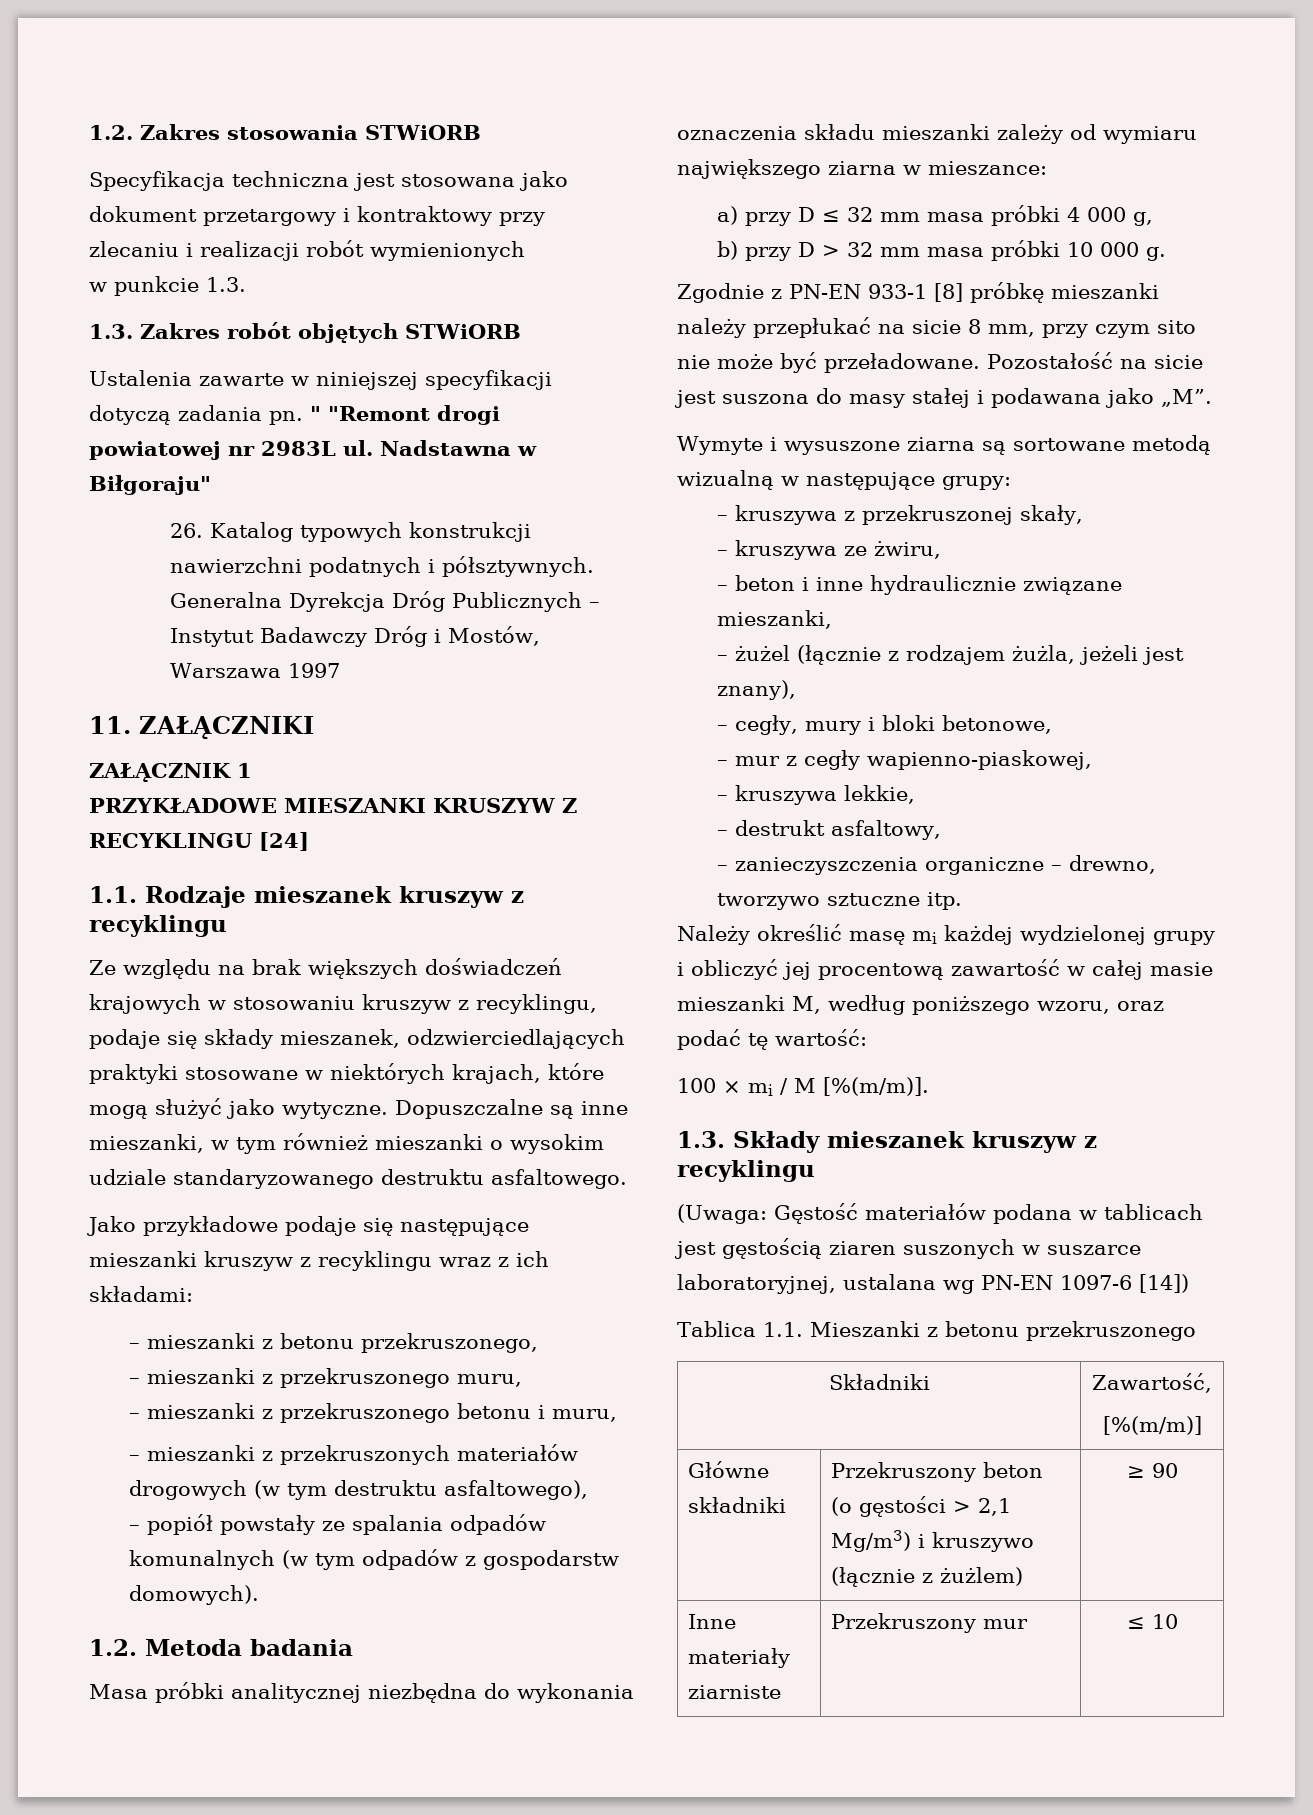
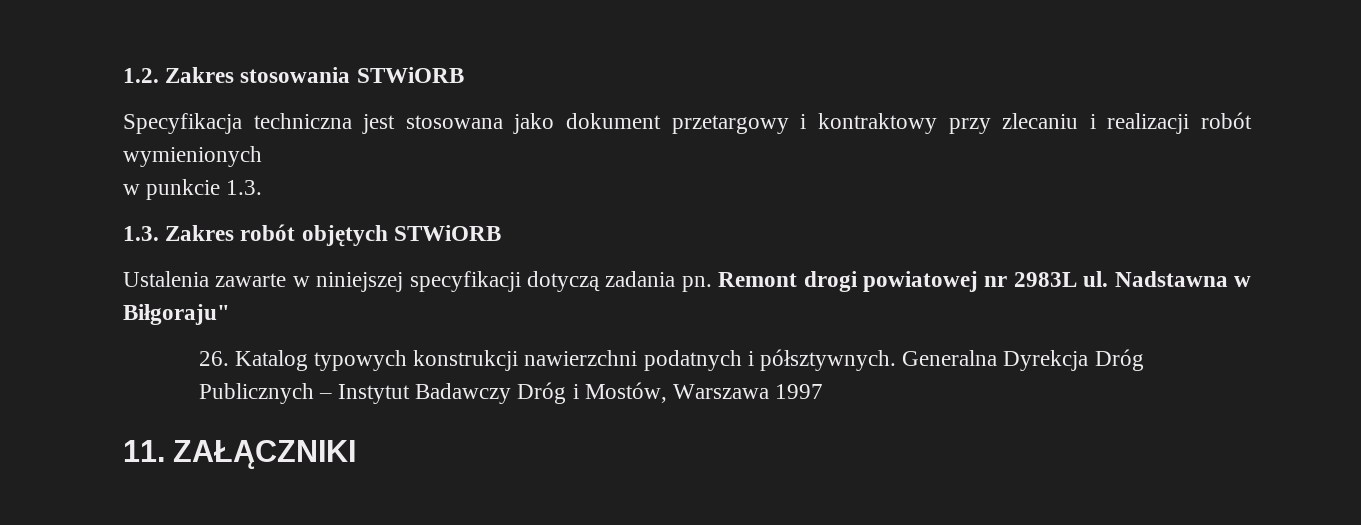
[310,406,430,421] " "Remont -> [718,272,798,287] Remont
[89,763,252,782] [89,798,577,813] [89,832,309,851] [89,886,524,908] [89,915,227,937] [89,958,562,979] [89,994,597,1014] [89,1029,625,1049] [89,1063,604,1084] [89,1098,628,1119] [89,1133,604,1154] [89,1169,627,1189] [87,1216,529,1236] [89,1251,549,1271] [89,1286,193,1302] [129,1333,539,1353] [129,1368,523,1388] [129,1403,618,1423] [129,1444,579,1465] [129,1480,589,1500] [129,1514,547,1535] [129,1549,620,1570] [129,1585,260,1605] [89,1639,353,1656] [89,1682,634,1703] [677,124,1197,144] [677,159,1047,179] [717,205,1154,226] [717,240,1167,261] [677,282,1159,303] [677,317,1196,338] [677,352,1203,373] [674,388,1212,408] [677,435,1211,455] [677,470,1011,490] [717,505,1084,525] [717,540,942,560] [717,575,1123,595] [717,610,833,629] [717,645,1185,665] [717,680,797,700] [717,715,1053,735] [717,750,1093,770] [717,785,916,805] [717,820,942,840] [717,855,1157,875] [717,892,963,910] [677,924,1215,945] [677,959,1213,980] [677,995,1164,1015] [677,1029,867,1050] [677,1077,929,1096] [677,1131,1097,1153] [677,1160,815,1182] [677,1203,1203,1224] [674,1238,1141,1259] [677,1274,1189,1294] [677,1321,1196,1341] [828,1374,930,1390] [1092,1373,1212,1393] [1102,1416,1202,1435] [687,1461,769,1478] [687,1497,786,1513] [830,1462,1043,1482] [830,1496,1011,1517] [830,1530,1034,1552] [830,1567,1023,1587] [1126,1463,1178,1478] [687,1614,736,1629] [687,1648,790,1668] [687,1685,781,1699] [830,1613,1028,1633] [1126,1614,1178,1629] // ZAŁĄCZNIK 1 // PRZYKŁADOWE MIESZANKI KRUSZYW Z RECYKLINGU [24] // 1.1. Rodzaje mieszanek kruszyw z recyklingu // Ze względu na brak większych doświadczeń krajowych w stosowaniu kruszyw z recyklingu, podaje się składy mieszanek, odzwierciedlających praktyki stosowane w niektórych krajach, które mogą służyć jako wytyczne. Dopuszczalne są inne mieszanki, w tym również mieszanki o wysokim udziale standaryzowanego destruktu asfaltowego. // Jako przykładowe podaje się następujące mieszanki kruszyw z recyklingu wraz z ich składami: // – mieszanki z betonu przekruszonego, // – mieszanki z przekruszonego muru, // – mieszanki z przekruszonego betonu i muru, // – mieszanki z przekruszonych materiałów drogowych (w tym destruktu asfaltowego), // – popiół powstały ze spalania odpadów komunalnych (w tym odpadów z gospodarstw domowych). // 1.2. Metoda badania // Masa próbki analitycznej niezbędna do wykonania oznaczenia składu mieszanki zależy od wymiaru największego ziarna w mieszance: // a) przy D ≤ 32 mm masa próbki 4 000 g, // b) przy D > 32 mm masa próbki 10 000 g. // Zgodnie z PN-EN 933-1 [8] próbkę mieszanki należy przepłukać na sicie 8 mm, przy czym sito nie może być przeładowane. Pozostałość na sicie jest suszona do masy stałej i podawana jako „M”. // Wymyte i wysuszone ziarna są sortowane metodą wizualną w następujące grupy: // – kruszywa z przekruszonej skały, // – kruszywa ze żwiru, // – beton i inne hydraulicznie związane mieszanki, // – żużel (łącznie z rodzajem żużla, jeżeli jest znany), // – cegły, mury i bloki betonowe, // – mur z cegły wapienno-piaskowej, // – kruszywa lekkie, // – destrukt asfaltowy, // – zanieczyszczenia organiczne – drewno, tworzywo sztuczne itp. // Należy określić masę mi każdej wydzielonej grupy i obliczyć jej procentową zawartość w całej masie mieszanki M, według poniższego wzoru, oraz podać tę wartość: // 100 × mi / M [%(m/m)]. // 1.3. Składy mieszanek kruszyw z recyklingu // (Uwaga: Gęstość materiałów podana w tablicach jest gęstością ziaren suszonych w suszarce laboratoryjnej, ustalana wg PN-EN 1097-6 [14]) // Tablica 1.1. Mieszanki z betonu przekruszonego // Składniki | Zawartość, // [%(m/m)] // Główne składniki | Przekruszony beton (o gęstości > 2,1 Mg/m3) i kruszywo (łącznie z żużlem) | ≥ 90 // Inne materiały ziarniste | Przekruszony mur | ≤ 10 -> (357, 454) none

